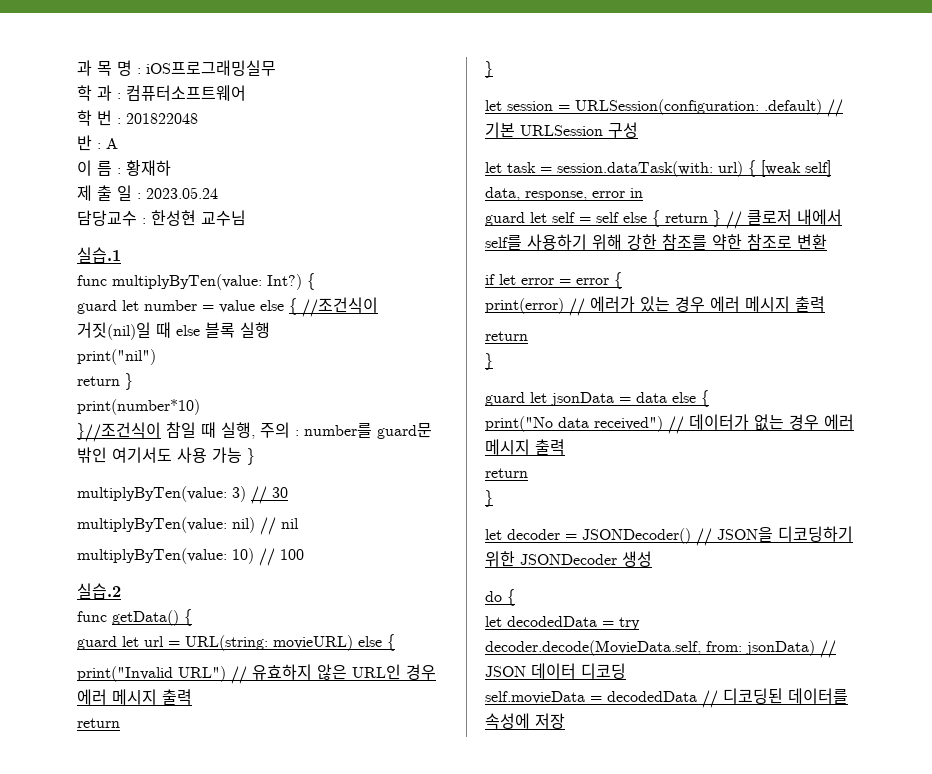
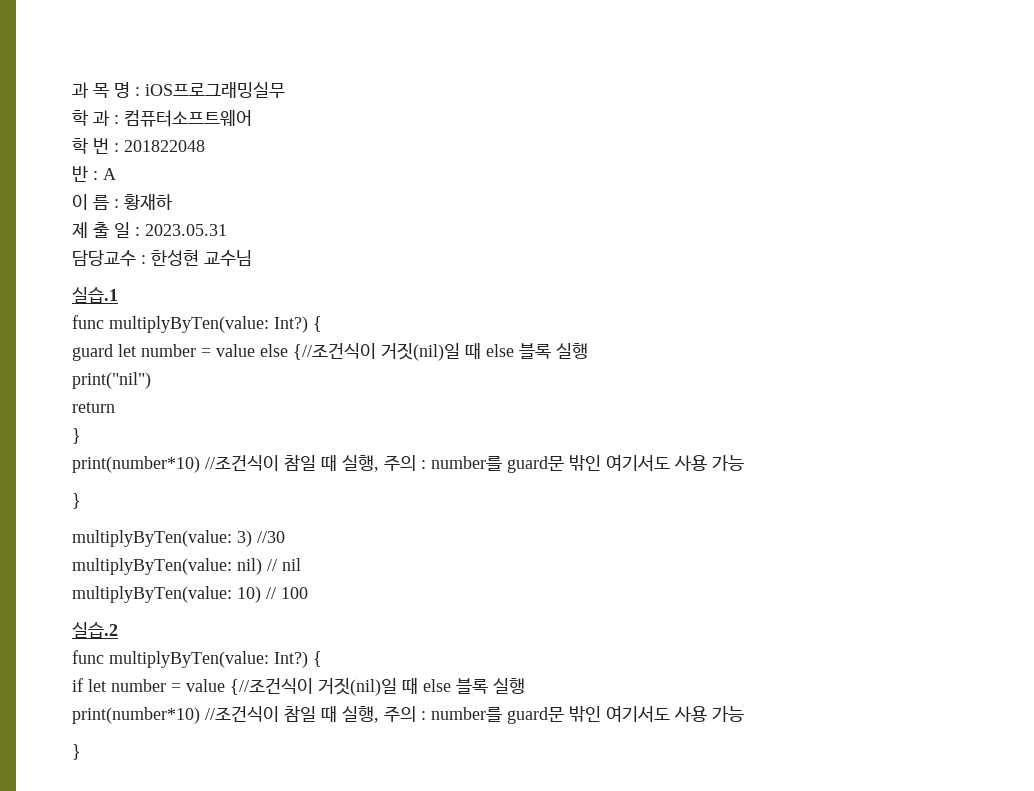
[146,187,218,199] 2023.05.24 -> [145,224,227,236] 2023.05.31
[289,297,378,317] { //조건식이 -> [293,343,376,360] {//조건식이
(120, 381) none -> (115, 407) //
[77,422,161,442] // }//조건식이 -> [205,455,279,471] //조건식이
(242, 455) none -> (744, 463) //
[251,486,288,504] // 30 -> [257,531,285,543] //30
[112,609,192,626] [77,634,395,651] [77,664,436,684] [77,689,192,705] [77,718,120,728] [485,61,493,78] [485,99,843,117] [485,122,638,138] [485,160,831,177] [485,187,643,201] [485,209,842,229] [485,234,827,250] [485,272,622,289] [485,296,825,316] [485,331,528,341] [485,353,493,370] [485,390,709,407] [485,414,854,434] [485,439,565,455] [485,468,528,478] [485,490,493,507] [485,526,853,546] [485,551,652,567] [485,589,515,606] [485,616,640,630] [485,640,836,658] [485,663,626,679] [485,688,848,708] [485,713,565,729] getData() { // guard let url = URL(string: movieURL) else { // print("Invalid URL") // 유효하지 않은 URL인 경우 에러 메시지 출력 // return // } // let session = URLSession(configuration: .default) // 기본 URLSession 구성 // let task = session.dataTask(with: url) { [weak self] data, response, error in // guard let self = self else { return } // 클로저 내에서 self를 사용하기 위해 강한 참조를 약한 참조로 변환 // if let error = error { // print(error) // 에러가 있는 경우 에러 메시지 출력 // return // } // guard let jsonData = data else { // print("No data received") // 데이터가 없는 경우 에러 메시지 출력 // return // } // let decoder = JSONDecoder() // JSON을 디코딩하기 위한 JSONDecoder 생성 // do { // let decodedData = try decoder.decode(MovieData.self, from: jsonData) // JSON 데이터 디코딩 // self.movieData = decodedData // 디코딩된 데이터를 속성에 저장 -> [109,651,322,668] [72,677,525,696] [72,705,744,724] [72,744,81,760] multiplyByTen(value: Int?) { // if let number = value {//조건식이 거짓(nil)일 때 else 블록 실행 // print(number*10) //조건식이 참일 때 실행, 주의 : number를 guard문 밖인 여기서도 사용 가능 // }

